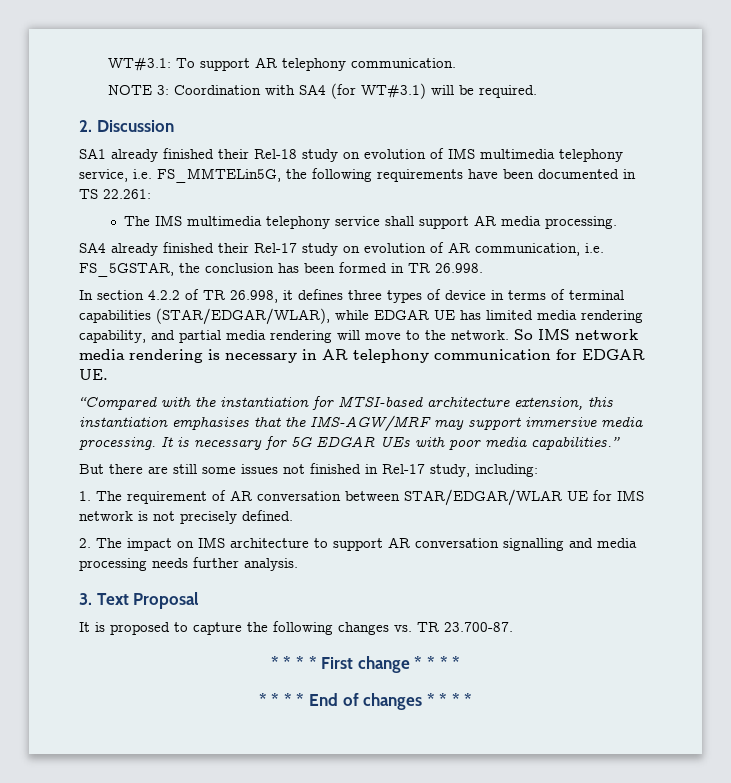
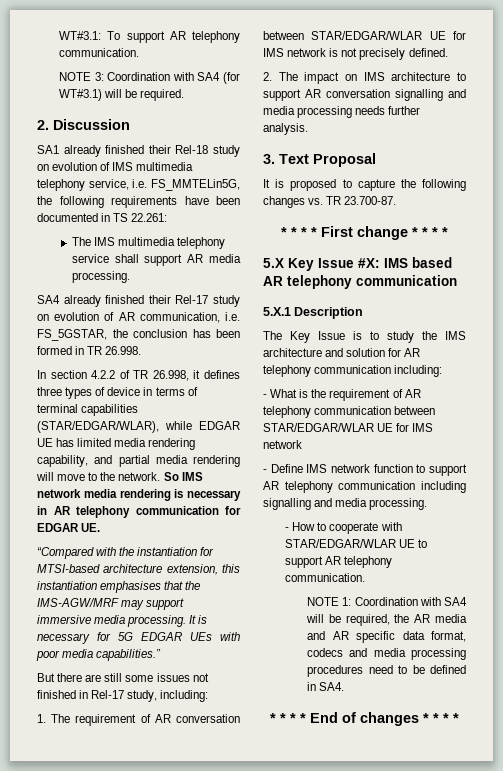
(461, 662) none -> [263,257,452,271] [263,275,457,289] [263,307,364,319] [263,331,466,343] [263,348,421,357] [263,365,443,377] [263,389,421,401] [263,406,436,418] [263,423,434,432] [263,440,302,449] [263,464,467,476] [263,481,466,493] [263,498,428,510] [285,522,402,534] [285,539,428,548] [285,556,393,568] [285,573,366,582] [307,597,467,606] [306,614,467,626] [307,631,466,643] [307,648,466,660] [307,665,466,677] [307,682,345,691] // 5.X Key Issue #X: IMS based AR telephony communication // 5.X.1 Description // The Key Issue is to study the IMS architecture and solution for AR telephony communication including: // - What is the requirement of AR telephony communication between STAR/EDGAR/WLAR UE for IMS network // - Define IMS network function to support AR telephony communication including signalling and media processing. // - How to cooperate with STAR/EDGAR/WLAR UE to support AR telephony communication. // NOTE 1: Coordination with SA4 will be required, the AR media and AR specific data format, codecs and media processing procedures need to be defined in SA4.

